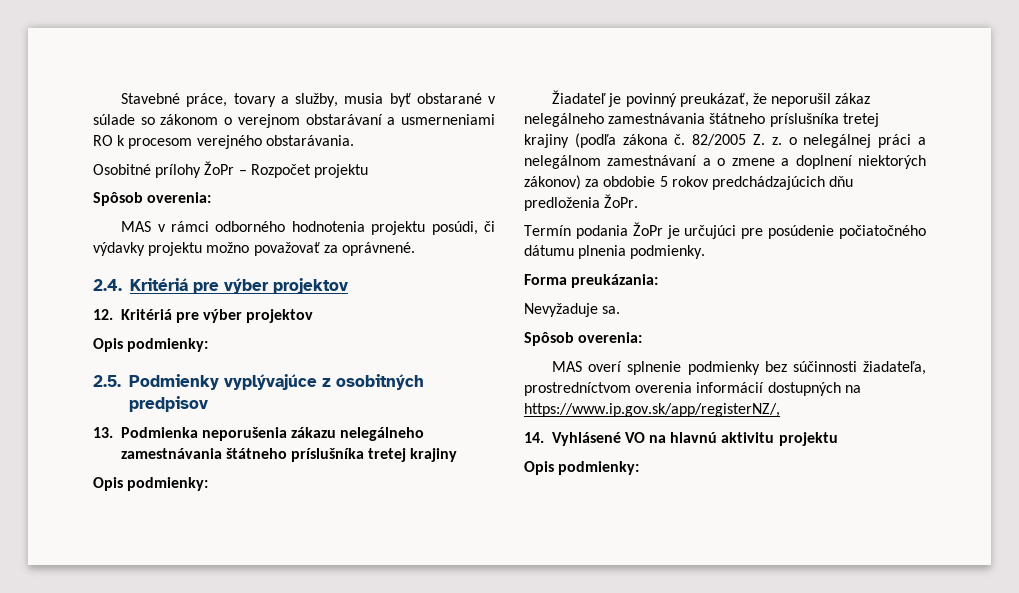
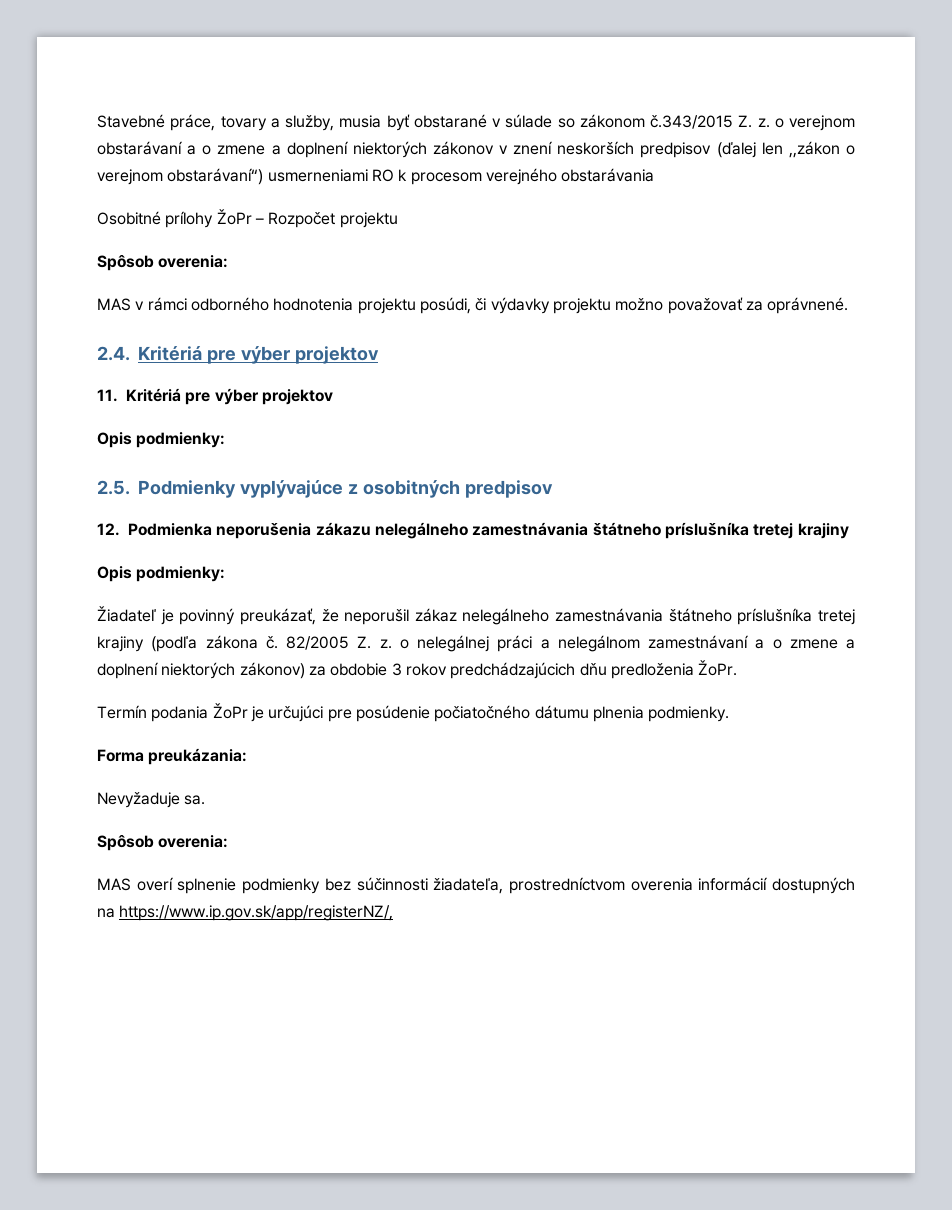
(219, 119) none -> [650,115,770,129] č.343/2015 Z. z.
(396, 121) none -> [202,141,855,158] [97,168,264,185] o zmene a doplnení niektorých zákonov v znení neskorších predpisov (ďalej len ,,zákon o verejnom obstarávaní“)
[265,135,354,146] obstarávania. -> [561,168,655,182] obstarávania
[93,309,113,320] 12. -> [97,389,118,402] 11.
[93,427,113,438] 13. -> [97,523,120,536] 12.
[659,176,668,187] 5 -> [391,663,402,676] 3
[524,432,838,446] [524,461,640,475] // 14. Vyhlásené VO na hlavnú aktivitu projektu // Opis podmienky: -> (394, 913) none

